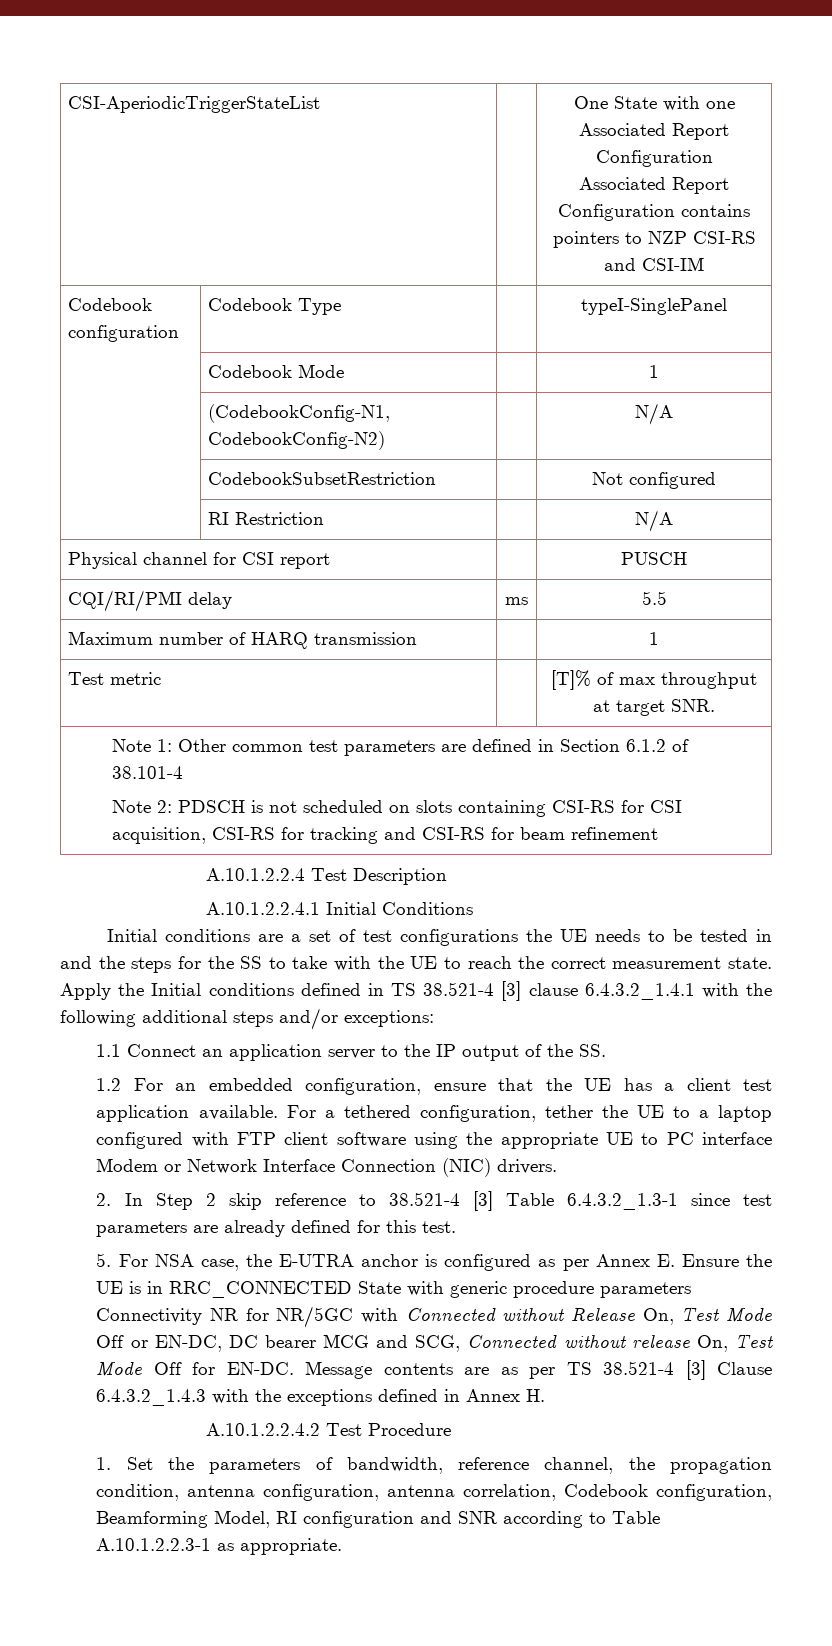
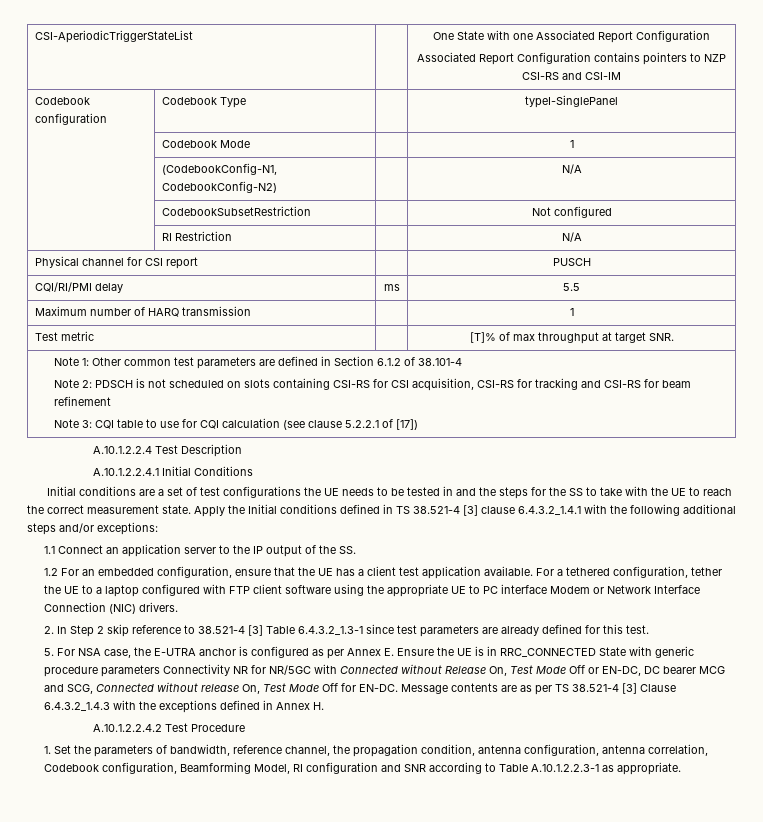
(658, 833) none -> [54,418,419,430] // Note 3: CQI table to use for CQI calculation (see clause 5.2.2.1 of [17])

